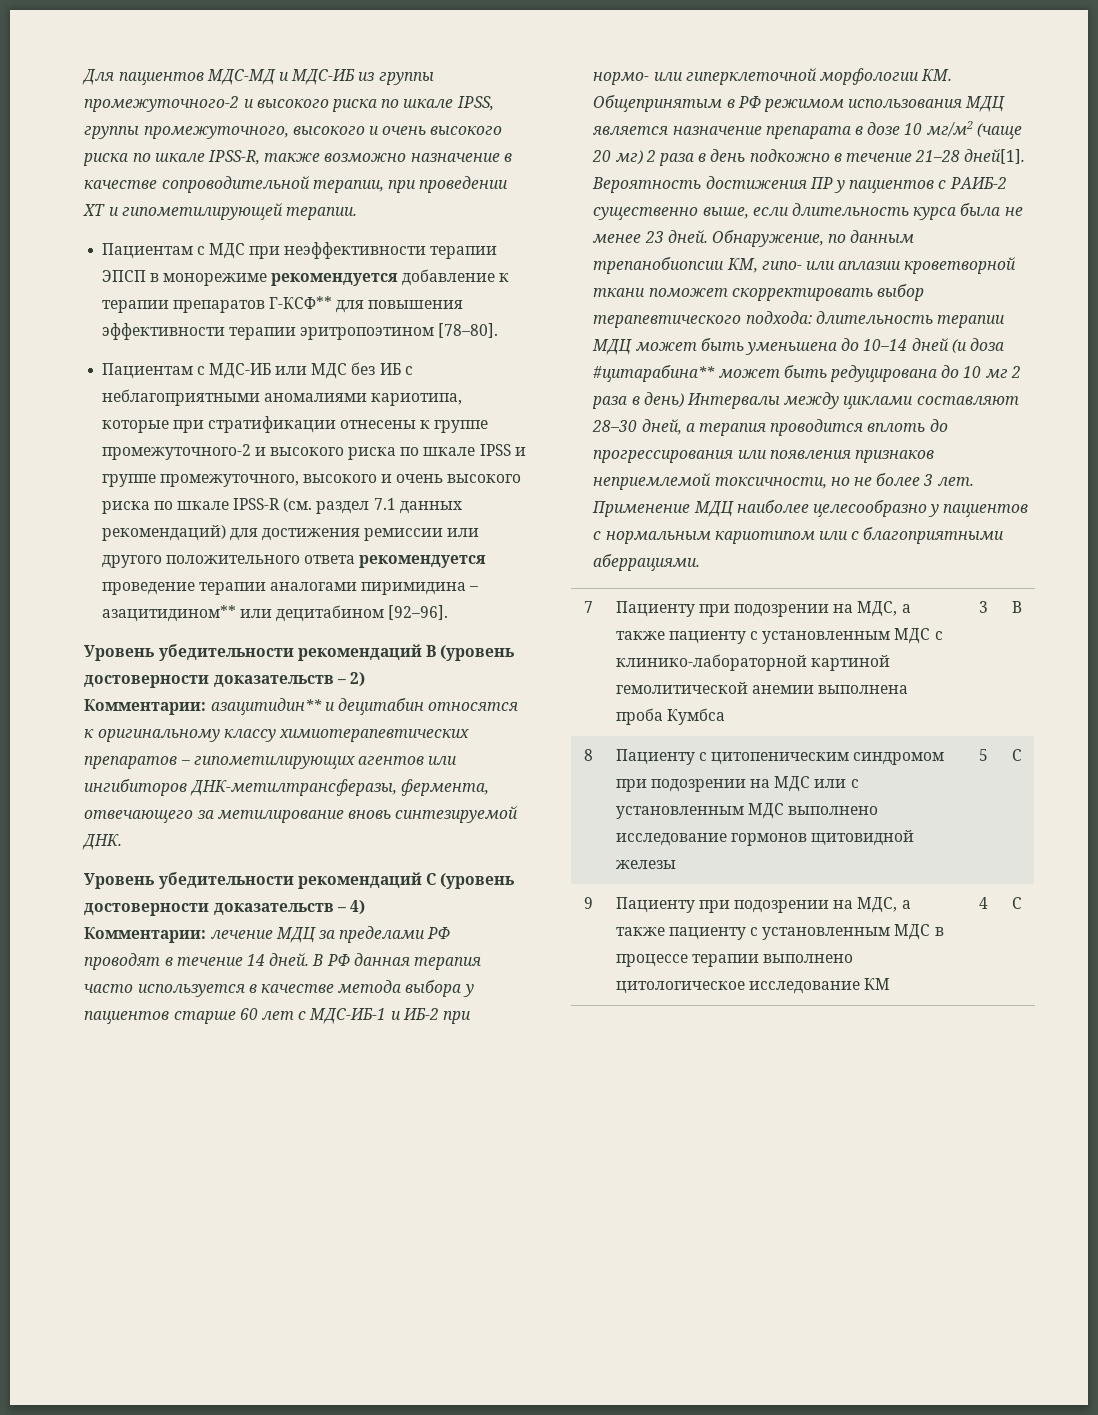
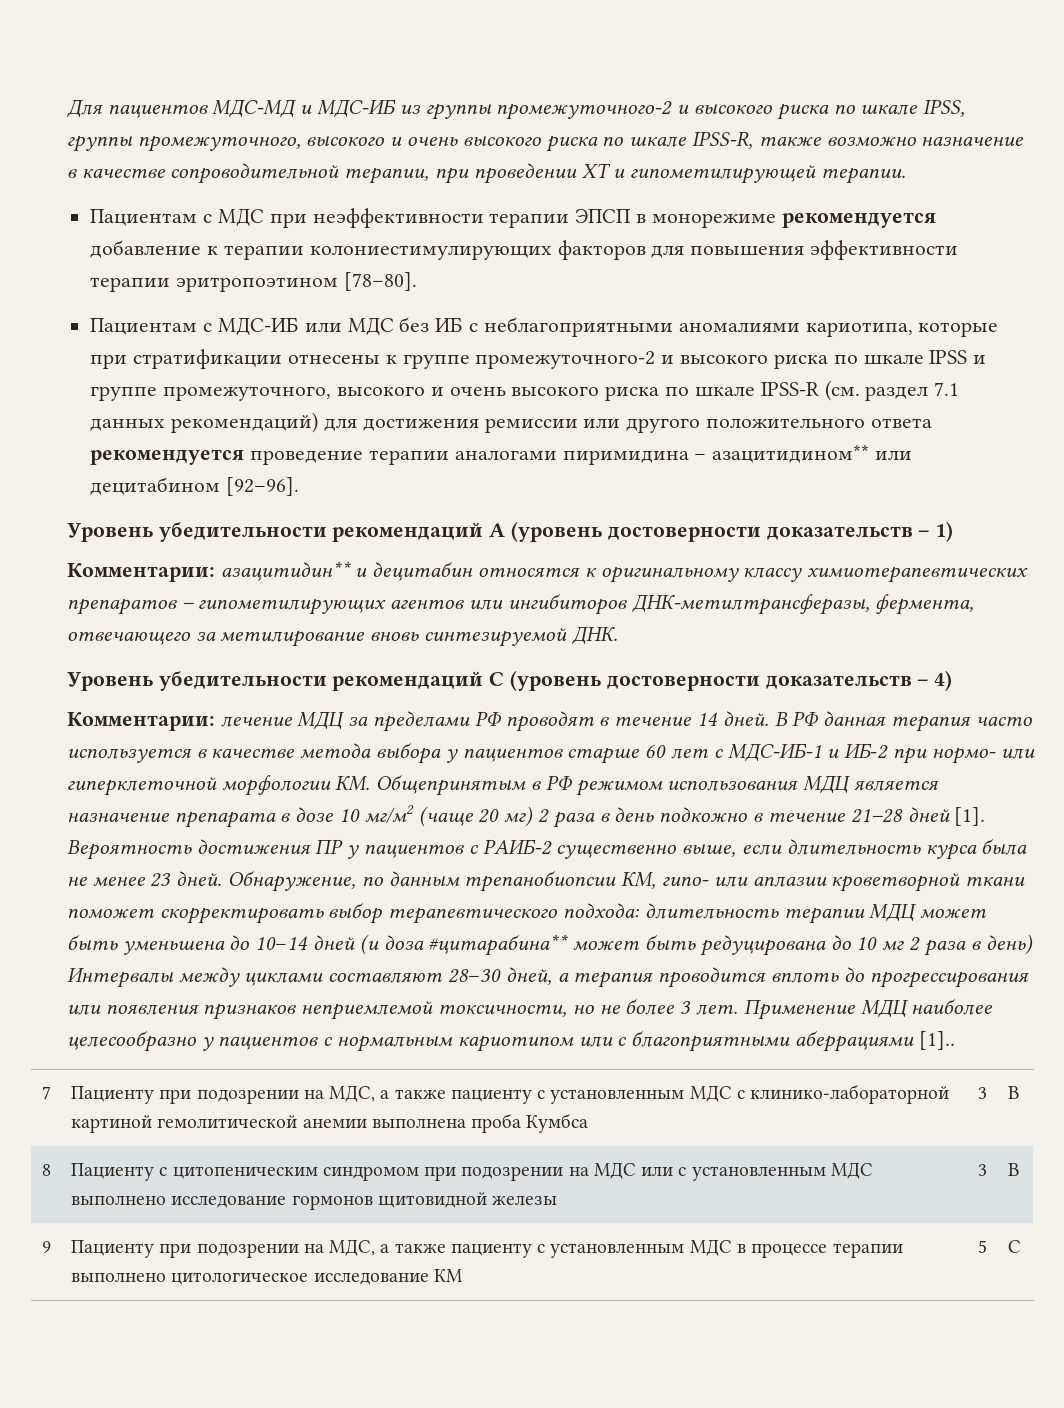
[172,296,332,313] препаратов Г-КСФ** -> [309,240,646,260] колониестимулирующих факторов
[426,645,515,661] [84,672,366,688] B (уровень достоверности доказательств – 2) -> [489,521,954,542] A (уровень достоверности доказательств – 1)
[964,149,1026,164] дней[1]. -> [907,807,986,826] дней [1].
[593,554,701,571] аберрациями. -> [795,1031,955,1052] аберрациями [1]..
[978,749,988,761] [1011,749,1022,761] 5 | С -> [978,1164,988,1176] [1008,1163,1020,1176] 3 | В
[978,897,988,909] 4 -> [978,1240,988,1253] 5

